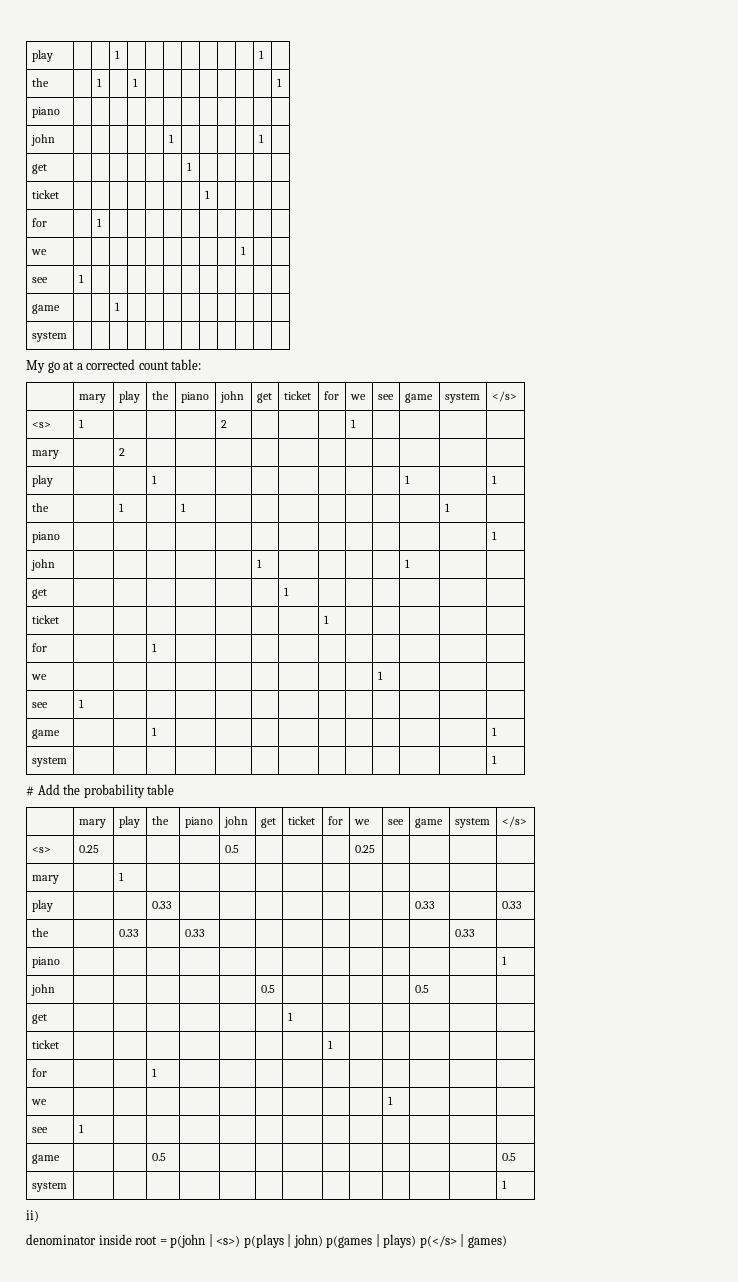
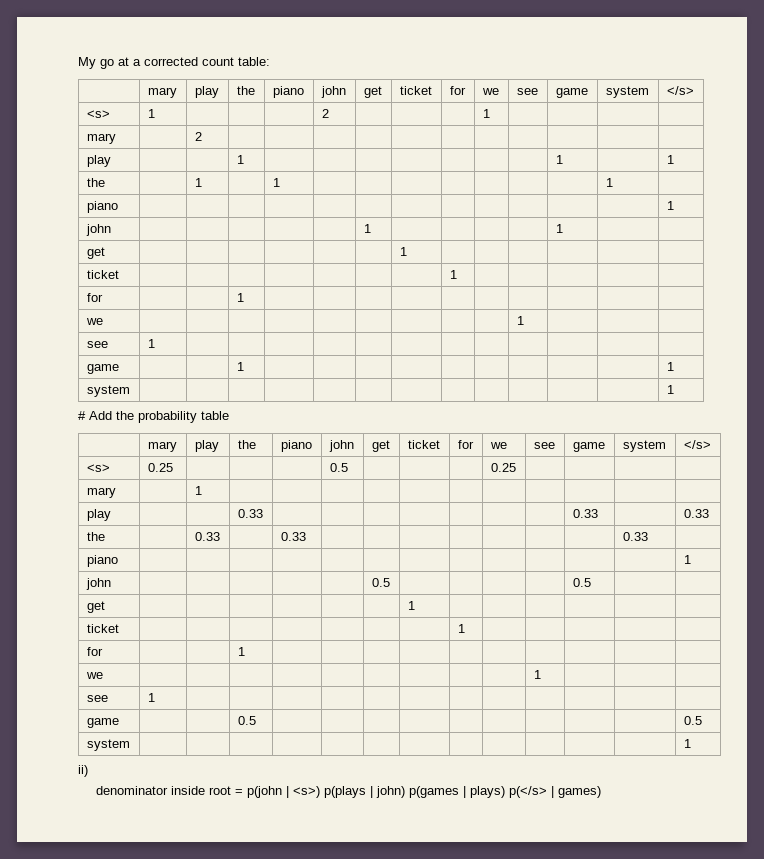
[31,50,53,62] [114,50,120,59] [258,50,264,59] [31,78,49,87] [96,78,102,87] [132,78,138,87] [276,78,282,87] [31,107,60,118] [30,134,55,146] [168,134,174,143] [258,134,264,143] [31,164,47,174] [186,162,192,171] [31,190,59,199] [204,190,210,199] [31,218,47,227] [96,218,102,227] [30,249,47,255] [240,246,246,255] [31,277,48,283] [78,274,84,283] [31,304,60,314] [114,302,120,311] [31,332,67,342] play | | | 1 | | | | | | | | 1 | // the | | 1 | | 1 | | | | | | | | 1 // piano | | | | | | | | | | | | // john | | | | | | 1 | | | | | 1 | // get | | | | | | | 1 | | | | | // ticket | | | | | | | | 1 | | | | // for | | 1 | | | | | | | | | | // we | | | | | | | | | | 1 | | // see | 1 | | | | | | | | | | | // game | | | 1 | | | | | | | | | // system | | | | | | | | | | | | // -> (78, 63) none

